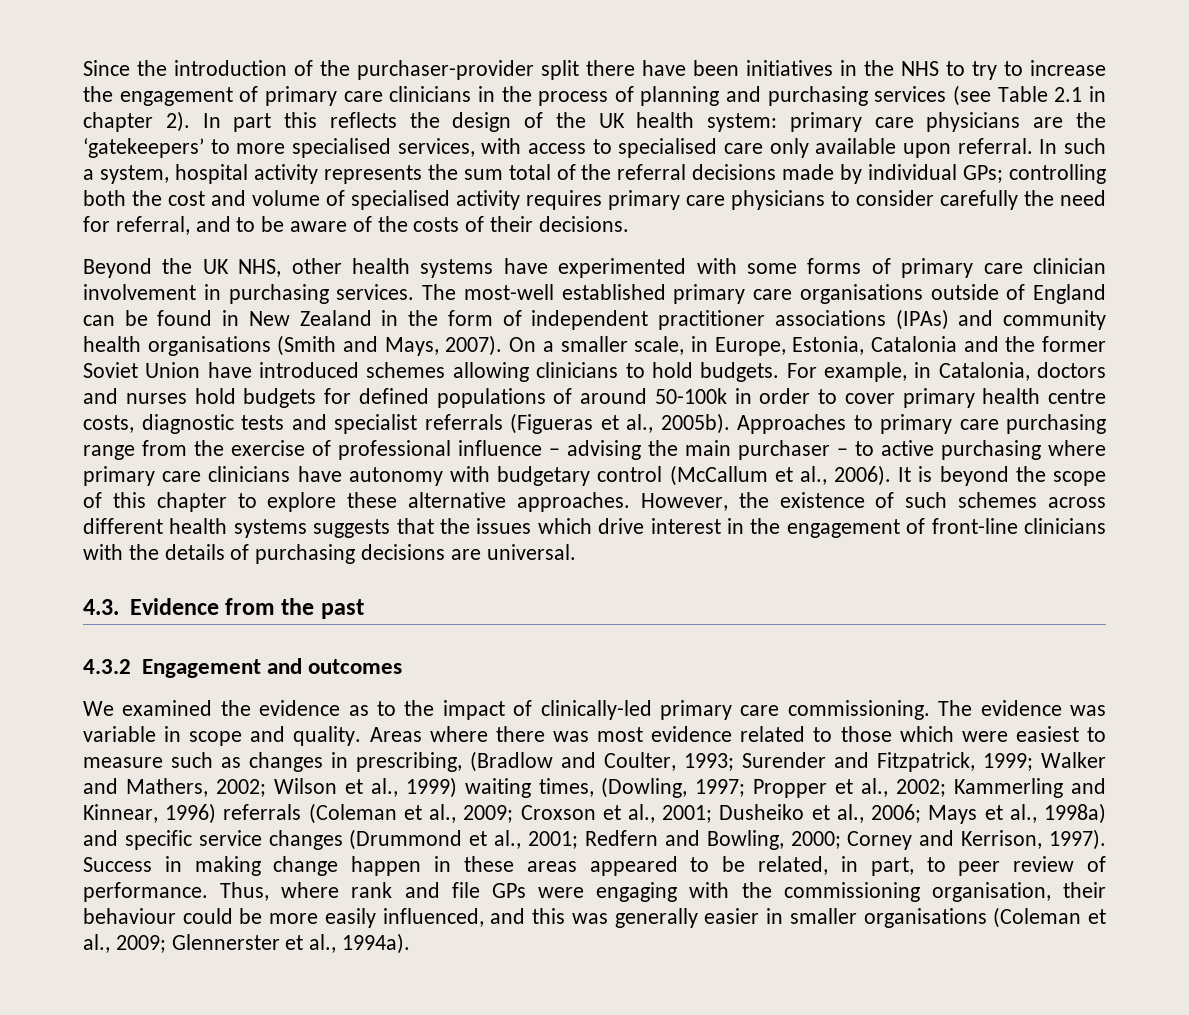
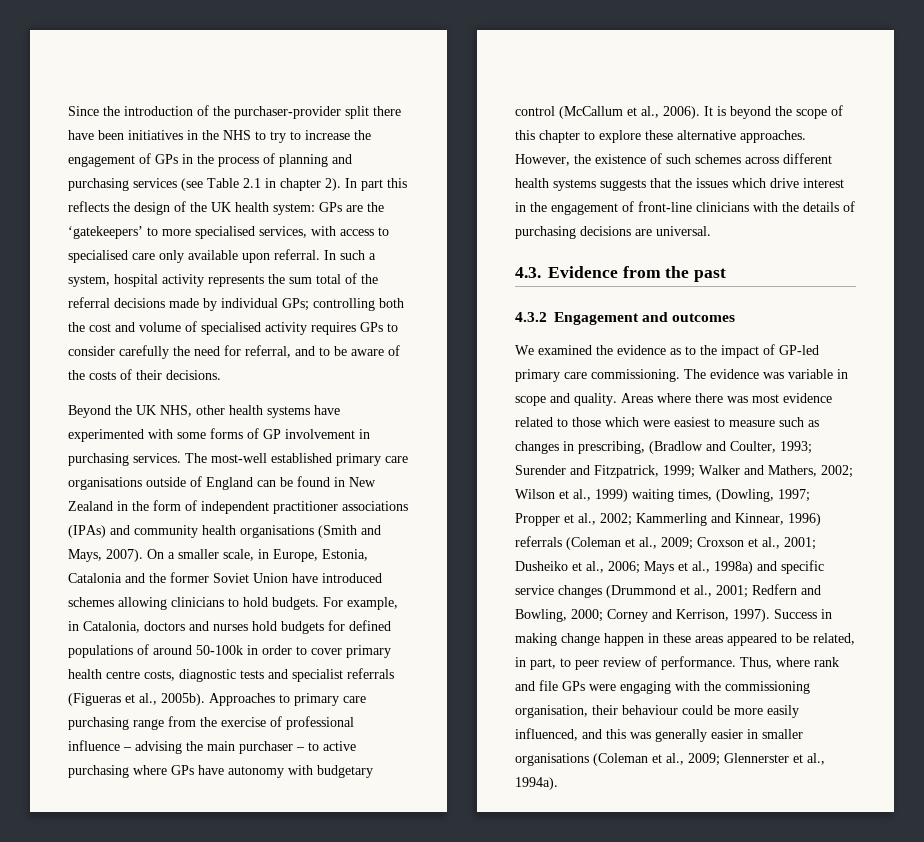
[264,86,472,106] primary care clinicians -> [155,154,178,164] GPs
[789,112,1021,132] primary care physicians -> [319,202,342,212] GPs
[608,190,825,210] primary care physicians -> [360,322,383,332] GPs
[901,258,1106,278] primary care clinician -> [263,429,281,439] GP
[83,466,291,486] primary care clinicians -> [171,765,194,775] GPs
[540,700,652,720] clinically-led -> [779,345,819,355] GP-led

